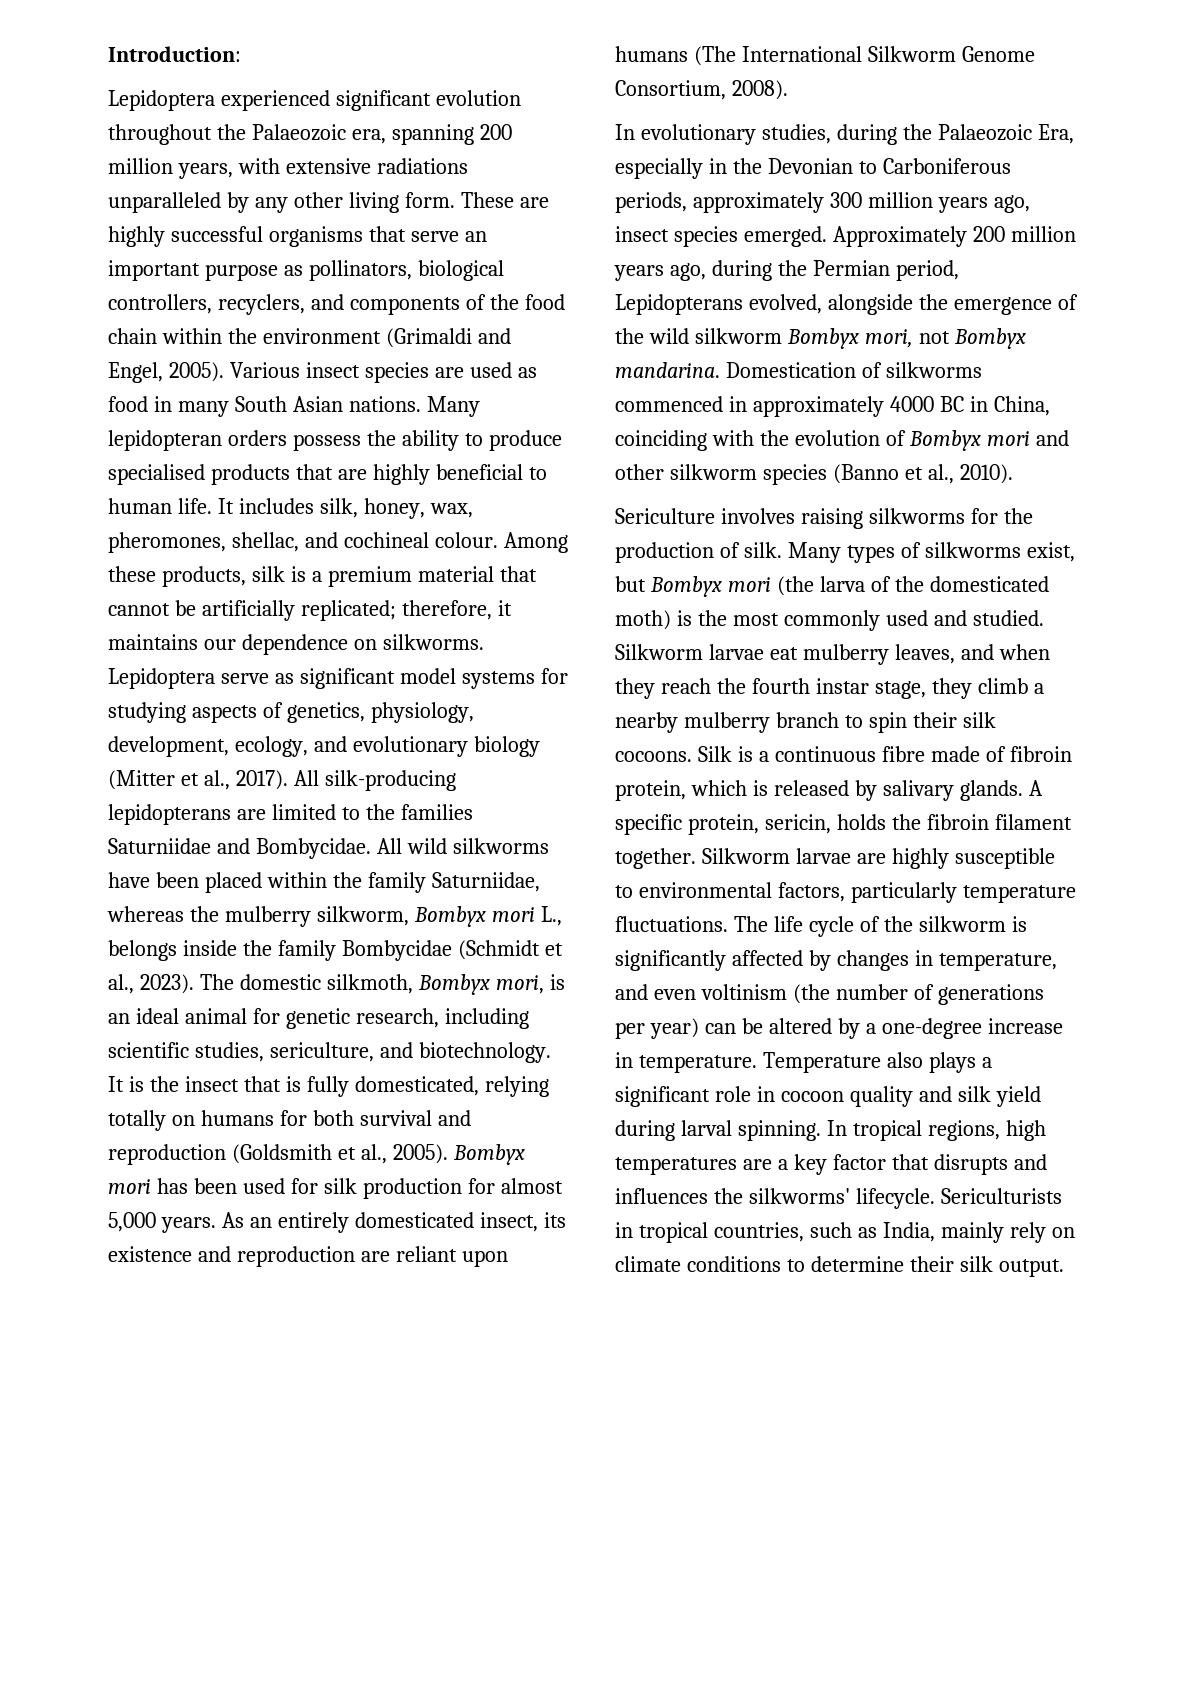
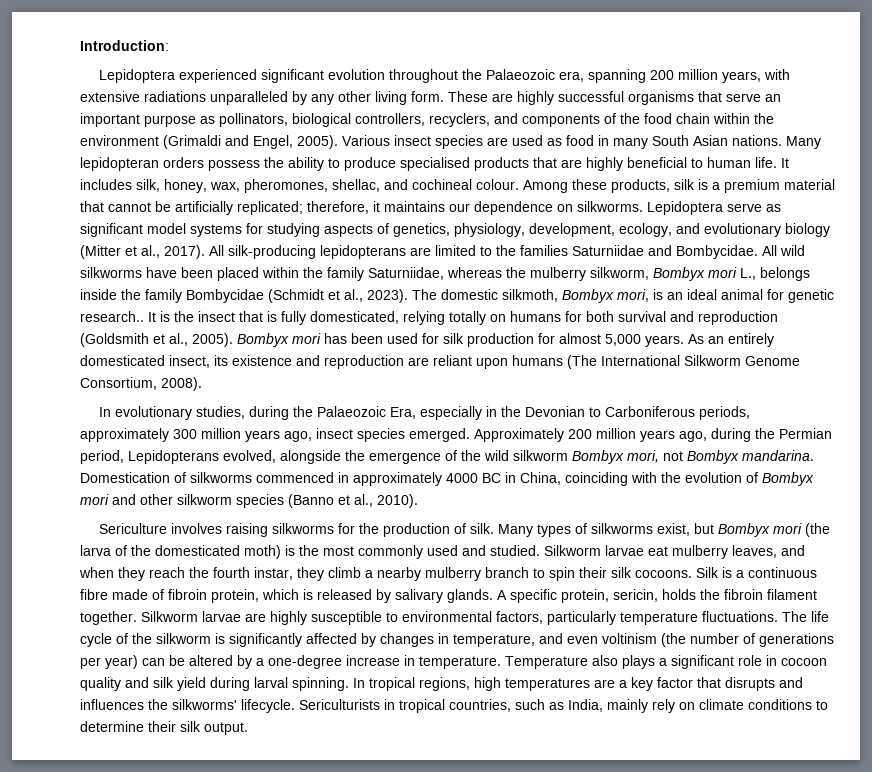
[355,1008,529,1029] [108,1042,551,1063] research, including scientific studies, sericulture, and biotechnology. -> [80,311,144,322] research..
[815,678,926,699] instar stage, -> [254,567,293,580] instar,

